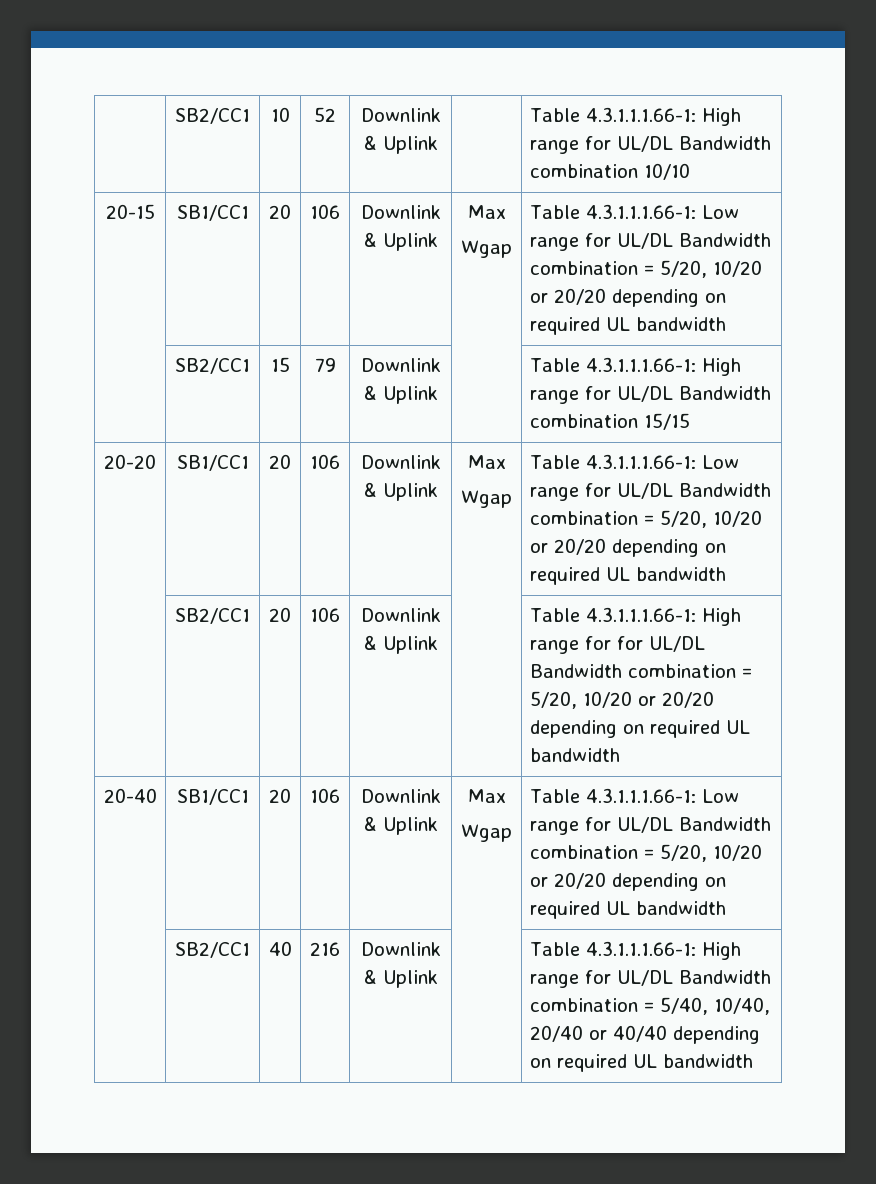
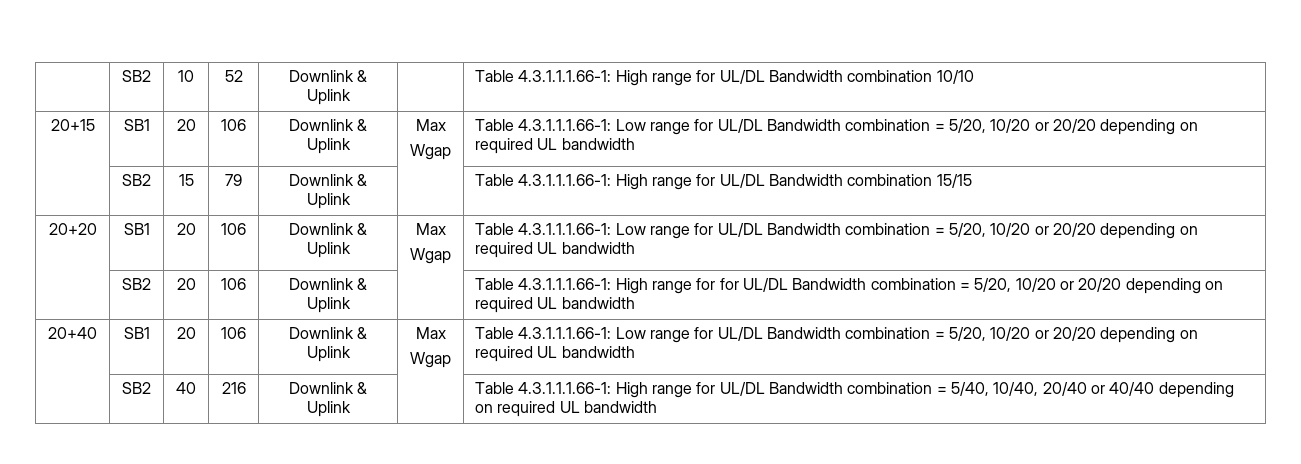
[175,108,250,124] | SB2/CC1 -> [122,70,151,82] | SB2
[105,204,155,219] [176,205,249,221] 20-15 | SB1/CC1 -> [50,119,95,131] [123,119,150,131] 20+15 | SB1
[175,358,250,374] SB2/CC1 -> [122,174,151,186] SB2
[104,454,156,469] [176,455,249,471] 20-20 | SB1/CC1 -> [48,223,97,235] [123,223,150,235] 20+20 | SB1
[175,608,250,624] SB2/CC1 -> [122,278,151,290] SB2
[103,788,157,803] [176,789,249,805] 20-40 | SB1/CC1 -> [48,327,97,339] [123,327,150,339] 20+40 | SB1
[175,942,250,958] SB2/CC1 -> [122,382,151,394] SB2

